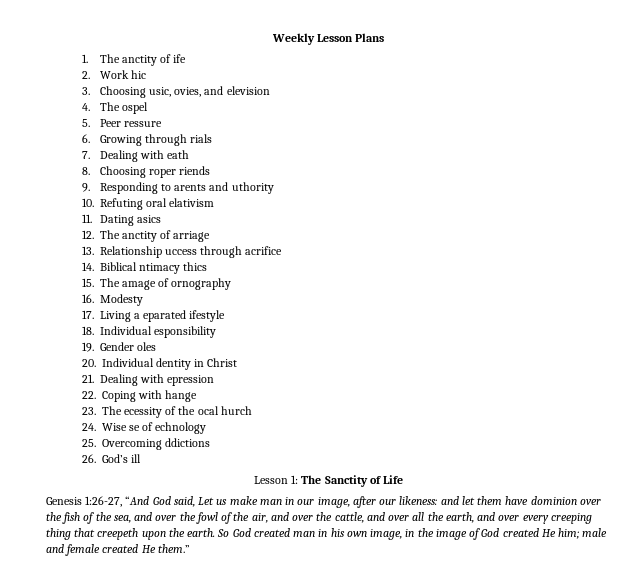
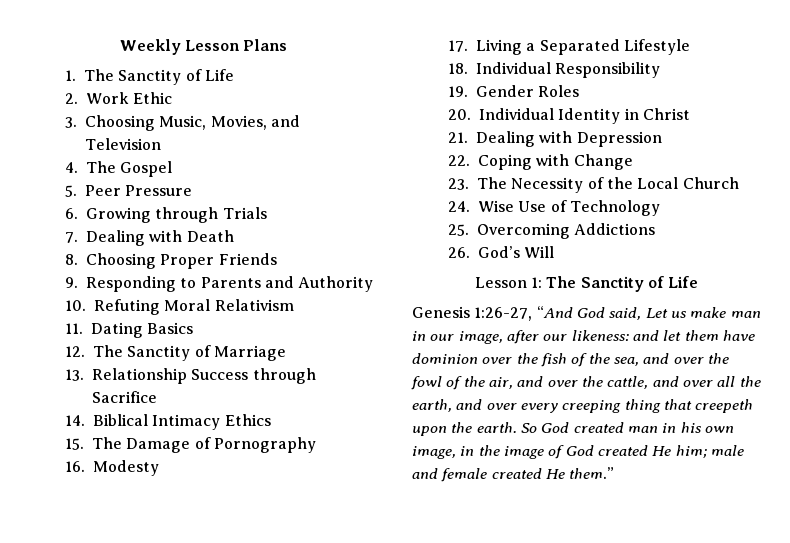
[121,54,187,66] anctity of ife -> [118,69,234,85] Sanctity of Life
[130,70,146,79] hic -> [133,92,173,104] Ethic
[148,86,270,97] usic, ovies, and elevision -> [159,115,300,130] [84,138,161,150] Music, Movies, and Television
[121,102,148,114] ospel -> [120,161,173,177] Gospel
[123,121,162,127] ressure -> [125,185,193,196] Pressure
[190,134,213,143] rials -> [222,207,267,219] Trials
[167,150,190,159] eath -> [186,230,234,242] Death
[148,166,211,178] roper riends -> [160,253,277,269] Proper Friends
[174,182,274,194] arents and uthority -> [200,276,374,292] Parents and Authority
[145,198,215,207] oral elativism -> [164,299,294,311] Moral Relativism
[136,215,161,223] asics -> [147,322,194,334] Basics
[121,230,211,242] anctity of arriage -> [127,345,286,361] Sanctity of Marriage
[164,246,283,258] uccess through acrifice -> [191,368,316,384] [91,391,157,403] Success through Sacrifice
[138,262,208,274] ntimacy thics -> [152,414,271,430] Intimacy Ethics
[121,278,232,290] amage of ornography -> [126,437,316,453] Damage of Pornography
[143,310,226,322] eparated ifestyle -> [539,39,690,55] Separated Lifestyle
[153,326,216,338] esponsibility -> [555,62,661,78] Responsibility
[136,342,156,351] oles -> [538,85,580,97] Roles
[155,358,191,370] dentity -> [558,108,621,124] Identity
[167,375,215,386] epression -> [576,131,662,147] Depression
[165,390,198,402] hange -> [573,154,633,170] Change
[123,406,252,418] ecessity of the ocal hurch -> [511,177,739,193] Necessity of the Local Church
[128,422,207,434] se of echnology -> [518,200,660,216] Use of Technology
[164,438,210,447] ddictions -> [574,223,656,235] Addictions
[130,454,141,463] ill -> [524,246,555,258] Will

